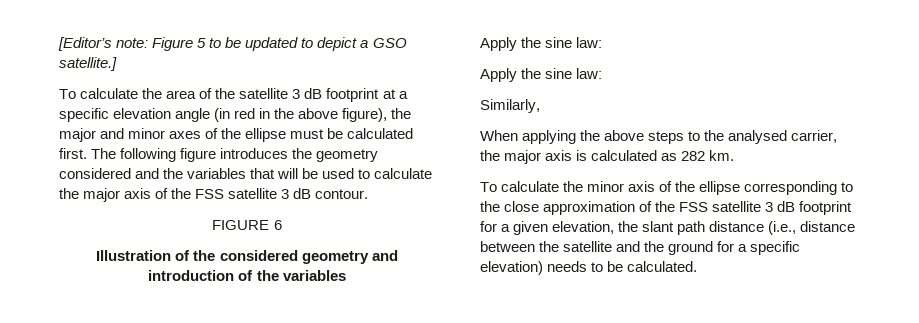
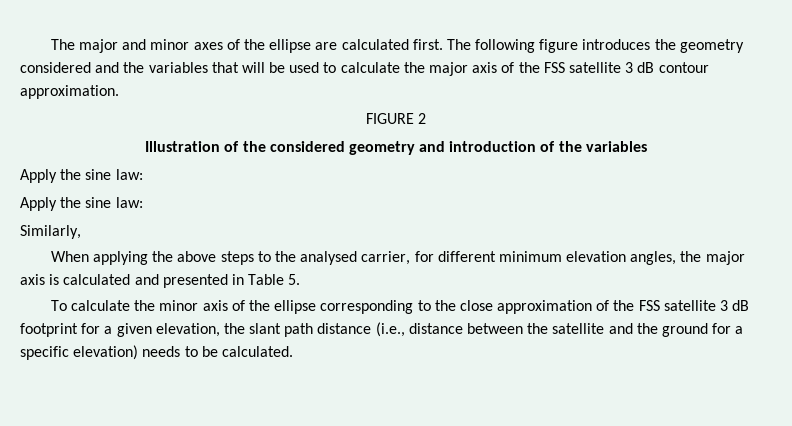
[58,37,407,51] [59,57,117,71] [59,88,408,102] [59,108,412,122] [Editor’s note: Figure 5 to be updated to depict a GSO satellite.] // To calculate the area of the satellite 3 dB footprint at a specific elevation angle (in red in the above figure), the -> [50,39,75,50] The
[290,128,344,139] must be -> [315,42,338,50] are
[315,189,369,199] contour. -> [658,62,709,73] [20,85,119,99] contour approximation.
[273,220,282,230] 6 -> [418,113,427,124] 2
(838, 136) none -> [414,251,677,265] for different minimum elevation angles,
[661,150,735,161] as 282 km. -> [134,274,301,288] and presented in Table 5.

